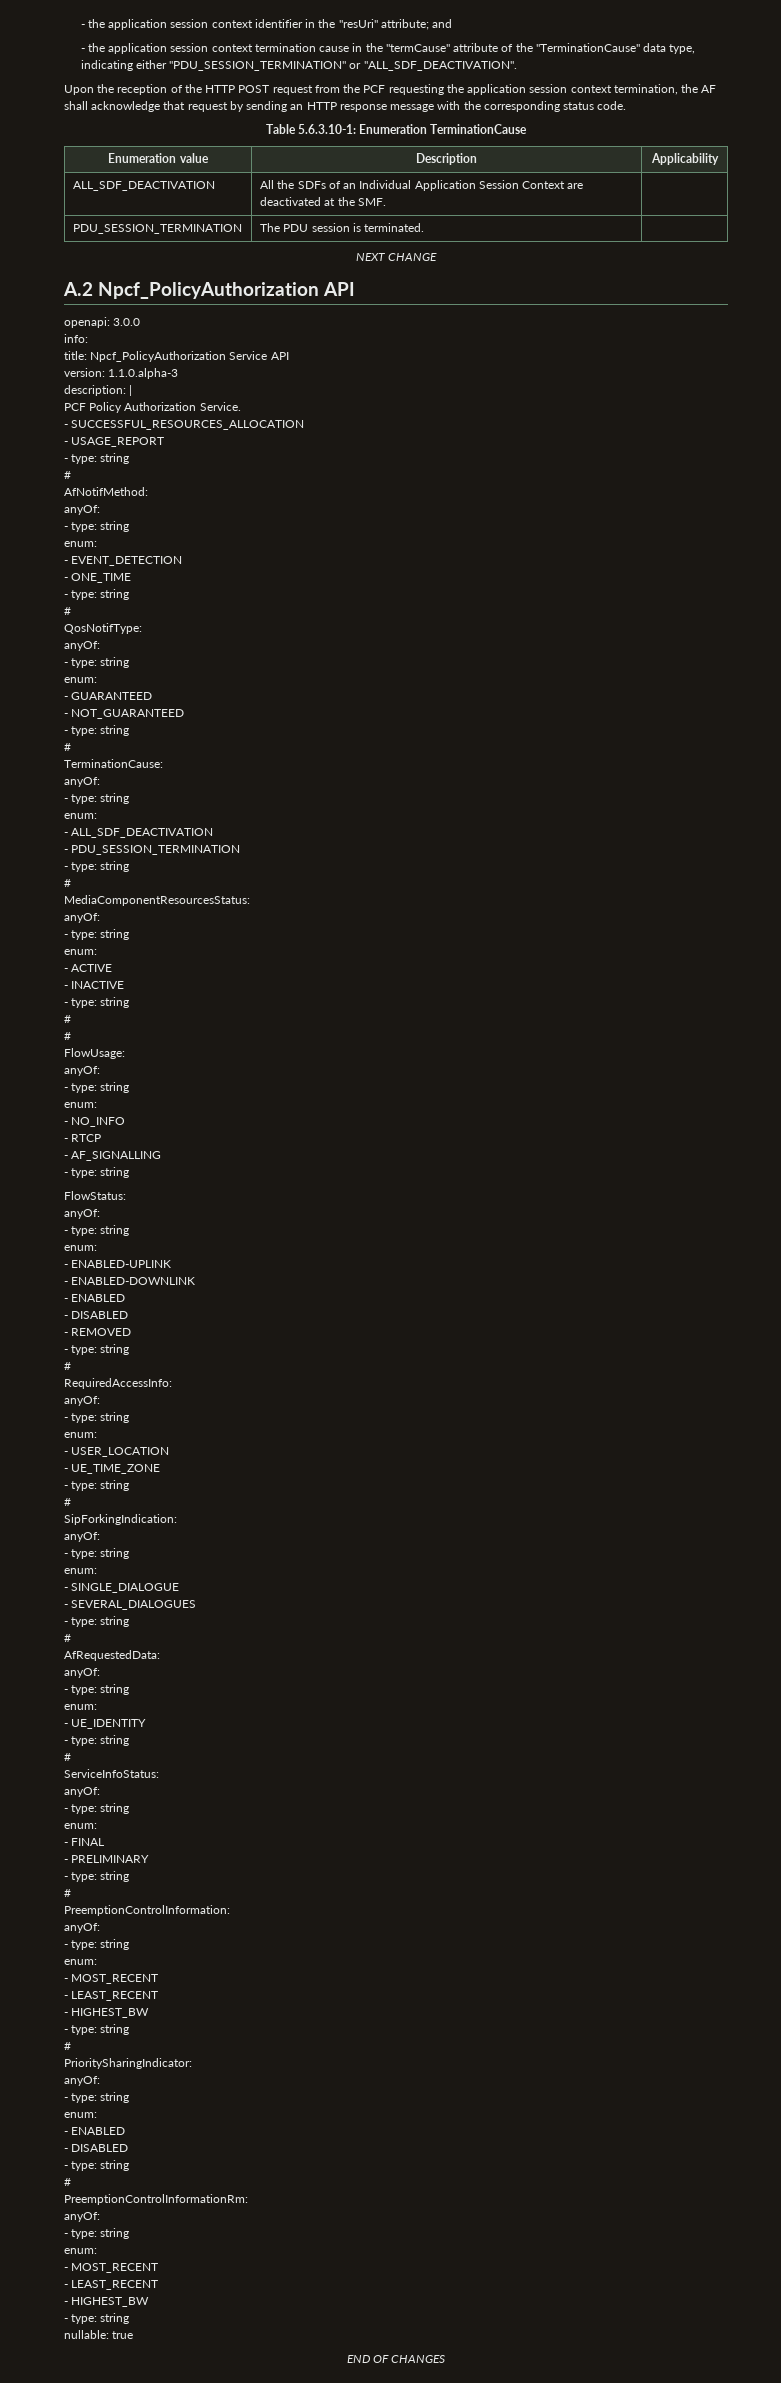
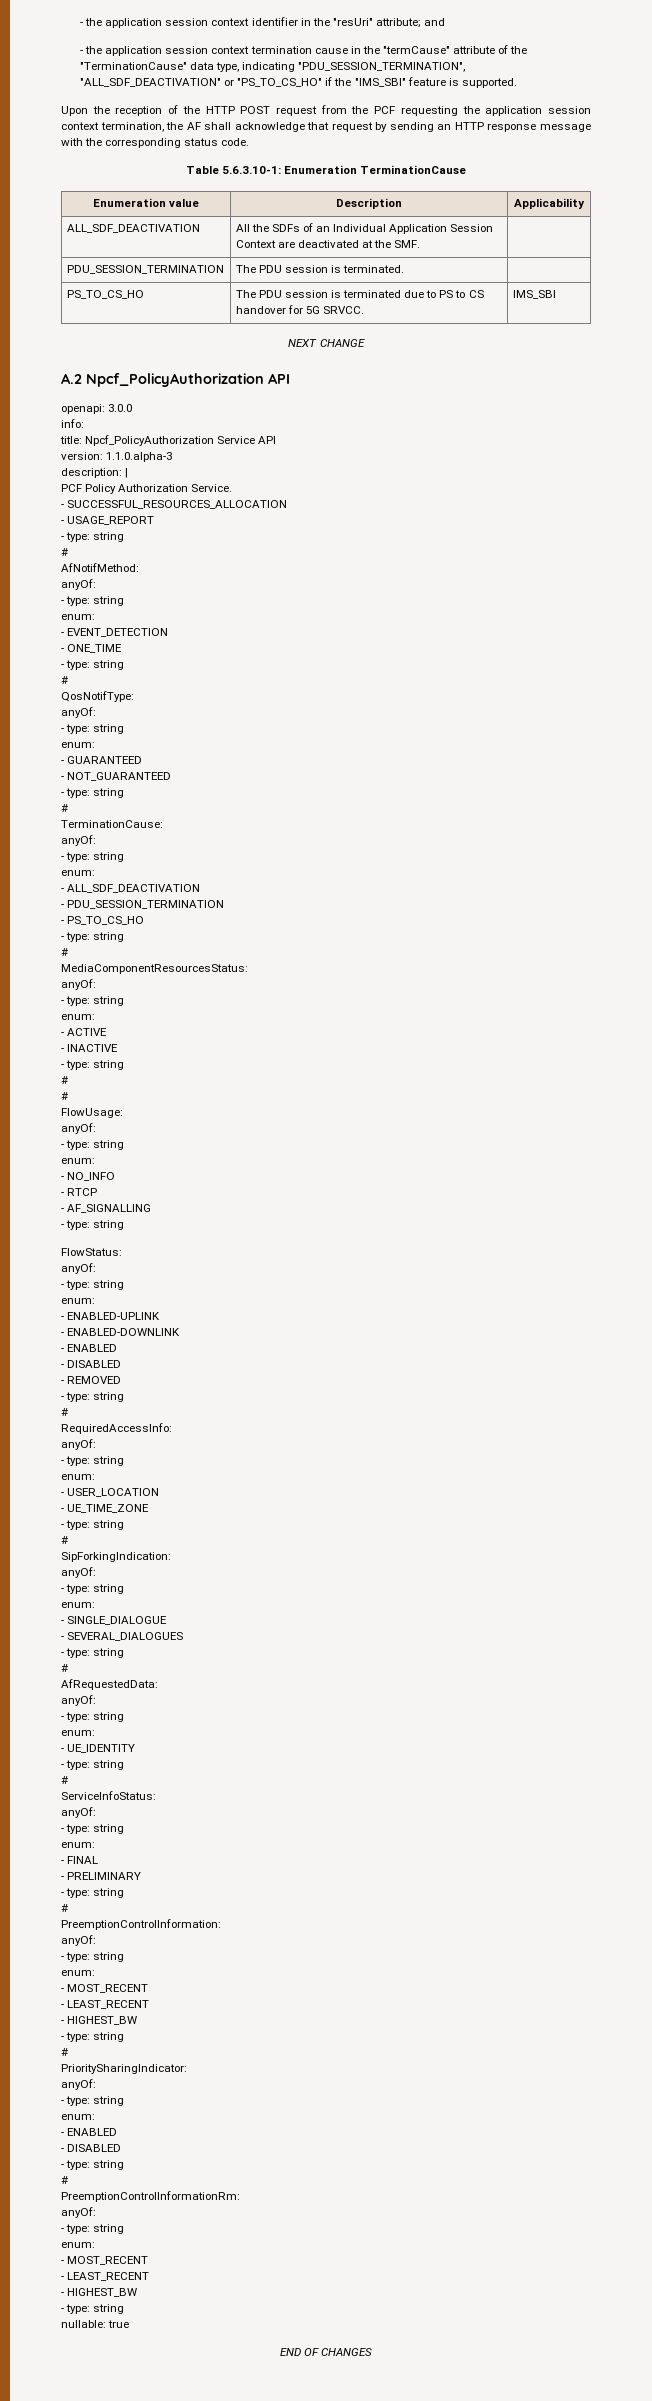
[135,60,517,71] either "PDU_SESSION_TERMINATION" or "ALL_SDF_DEACTIVATION". -> [298,62,466,72] [80,77,517,88] "PDU_SESSION_TERMINATION", "ALL_SDF_DEACTIVATION" or "PS_TO_CS_HO" if the "IMS_SBI" feature is supported.
(425, 227) none -> [66,290,144,299] [235,290,484,298] [235,305,364,314] [512,290,556,299] // PS_TO_CS_HO | The PDU session is terminated due to PS to CS handover for 5G SRVCC. | IMS_SBI
(241, 850) none -> [61,916,145,925] // - PS_TO_CS_HO

